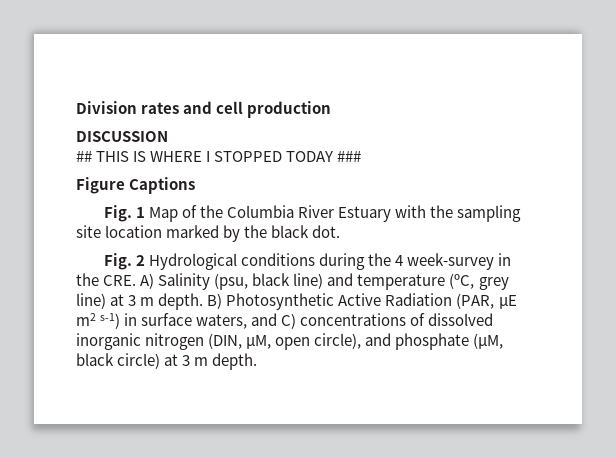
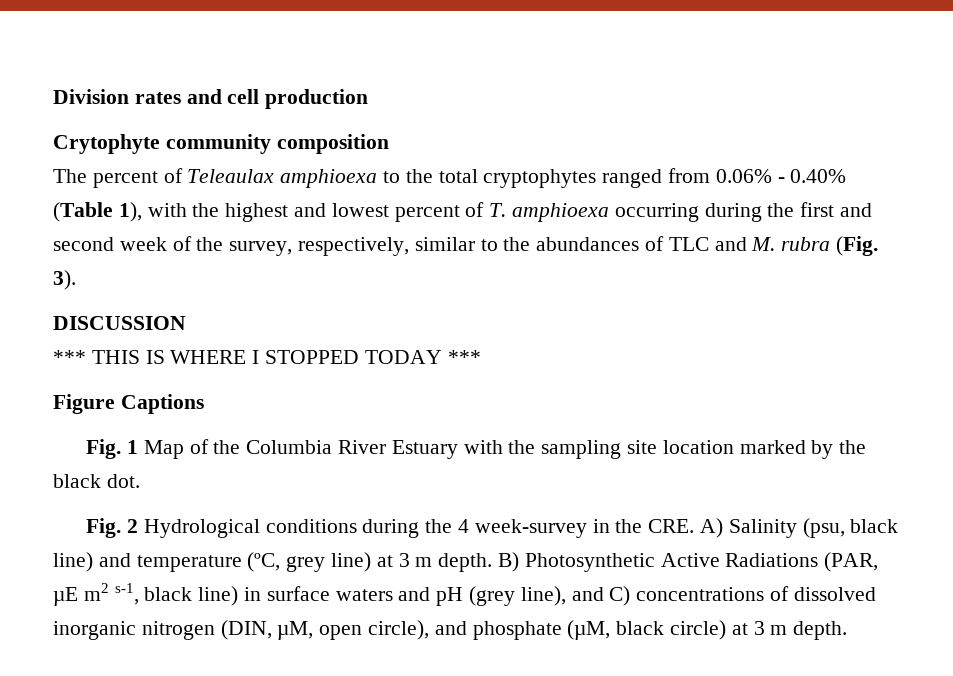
(332, 109) none -> [53,134,389,154] [53,168,847,188] [53,202,873,222] [53,236,879,256] [53,270,76,290] // Crytophyte community composition // The percent of Teleaulax amphioexa to the total cryptophytes ranged from 0.06% - 0.40% (Table 1), with the highest and lowest percent of T. amphioexa occurring during the first and second week of the survey, respectively, similar to the abundances of TLC and M. rubra (Fig. 3).
[76,150,92,162] ## -> [53,350,86,364] ***
[337,150,362,162] ### -> [447,350,481,364] ***
[385,293,453,306] Radiation -> [725,553,819,567] Radiations
[100,313,248,329] s-1) in surface waters, -> [114,583,566,606] s-1, black line) in surface waters and pH (grey line),

